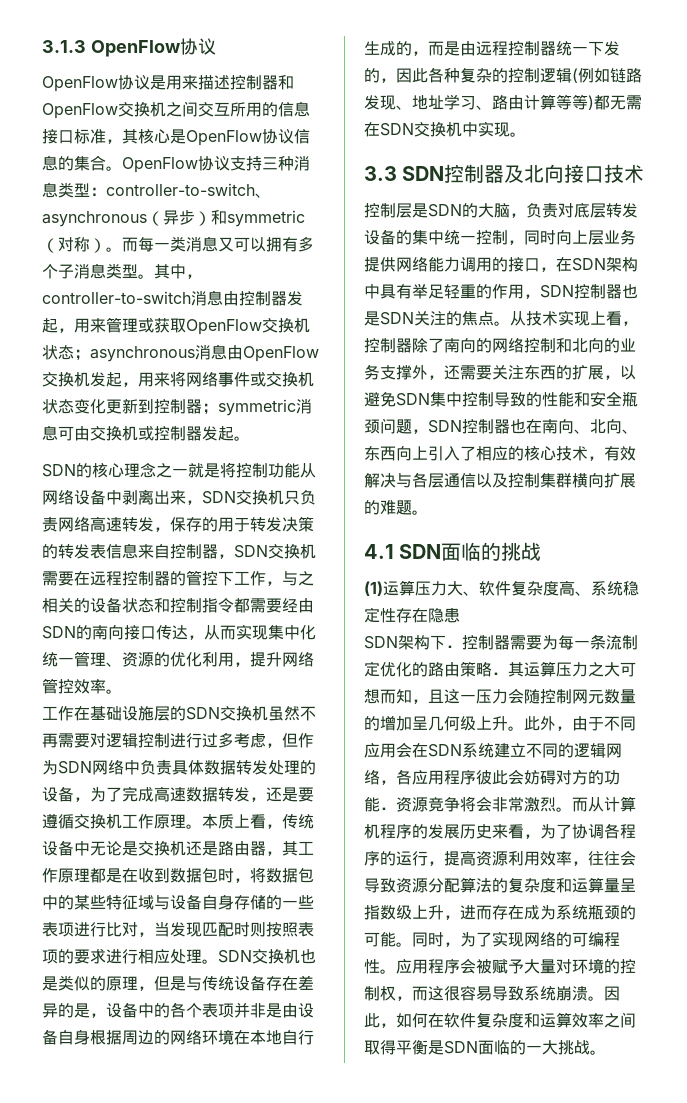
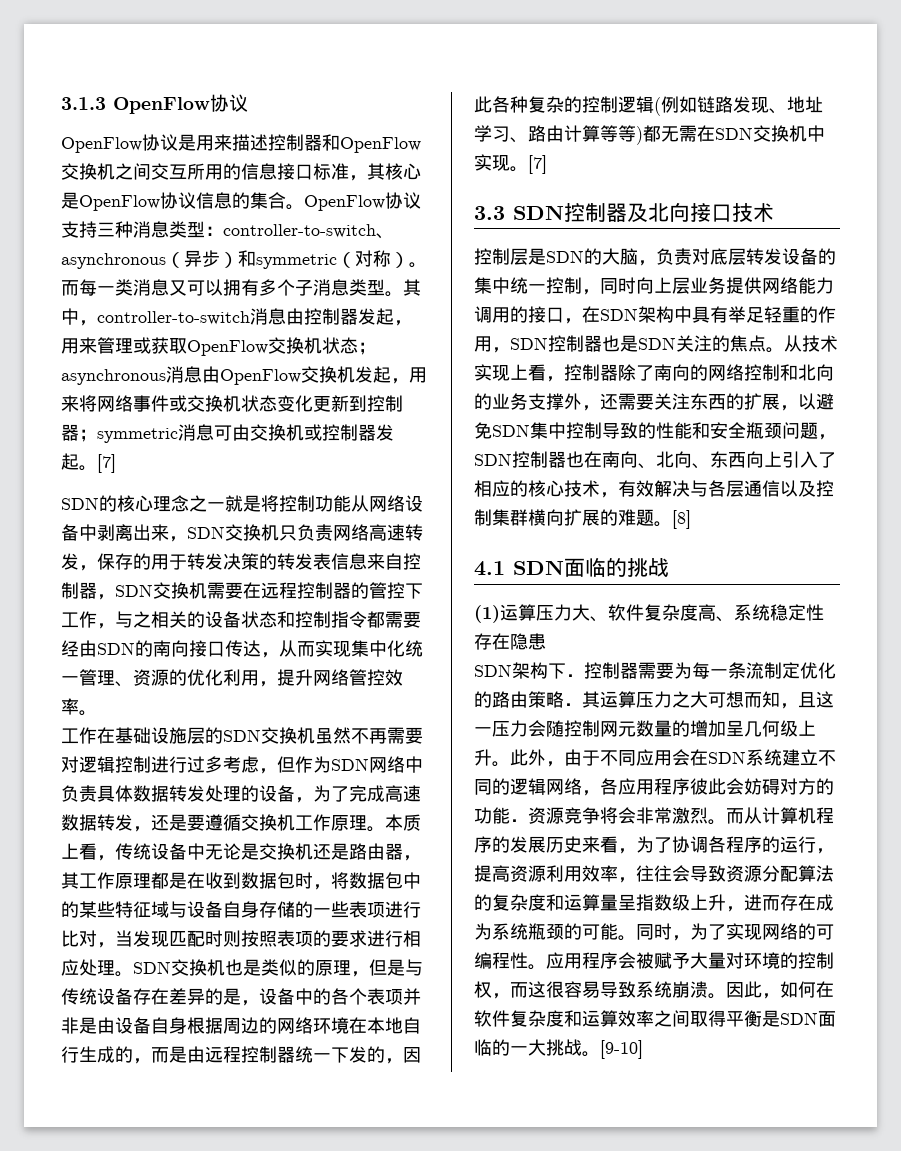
(250, 438) none -> [97,454,116,473] [7]
(526, 134) none -> [528,155,547,174] [7]
(428, 512) none -> [672,510,691,529] [8]
(606, 1052) none -> [600,1040,643,1059] [9-10]

